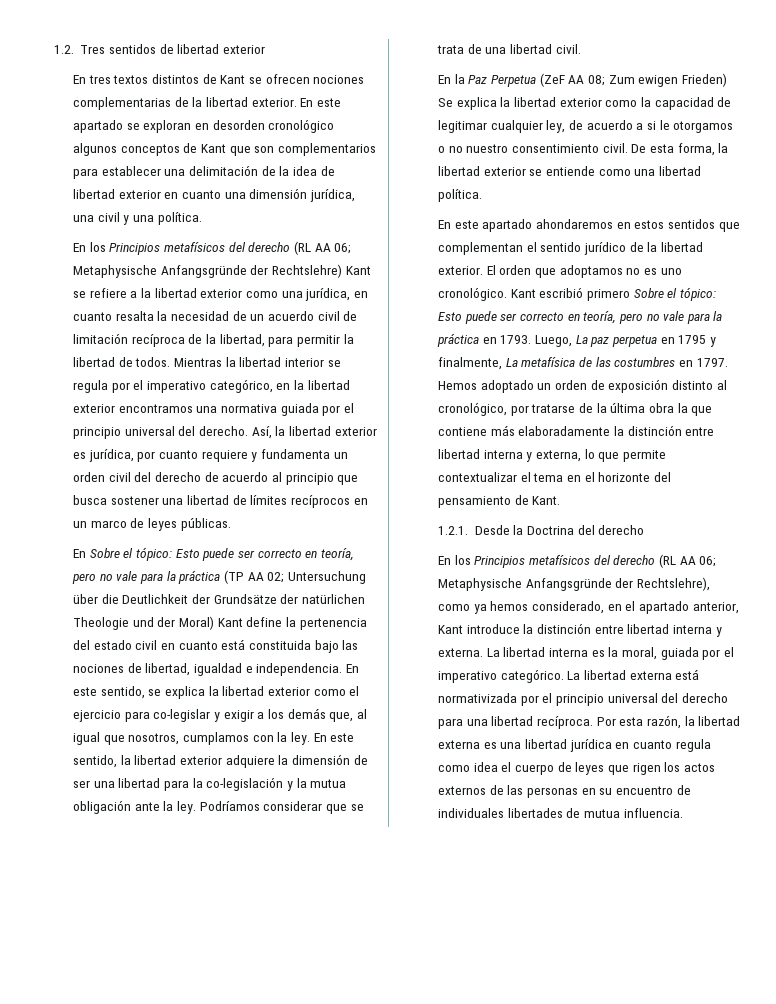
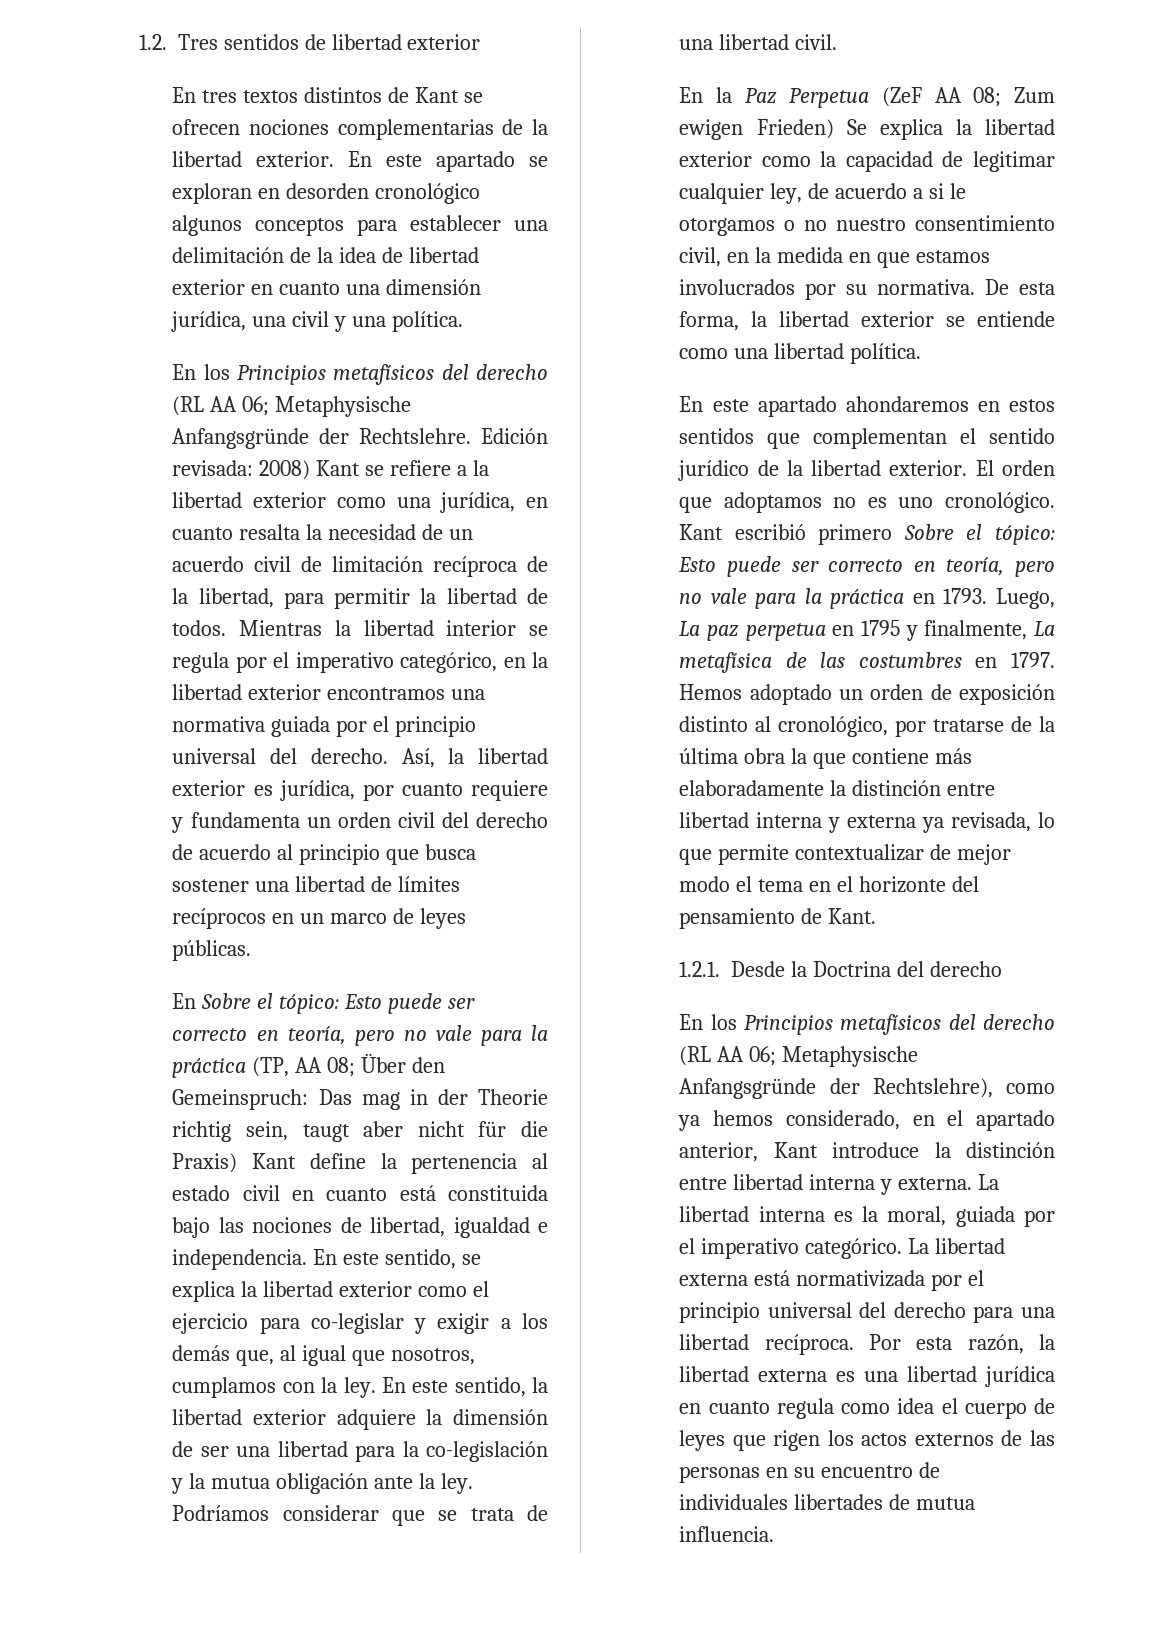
[183,143,376,156] de Kant que son complementarios -> (345, 227) none
[271,264,342,278] Rechtslehre) -> [359,428,548,444] [172,460,311,480] Rechtslehre. Edición revisada: 2008)
[223,570,366,584] [72,594,365,604] [72,616,214,630] (TP AA 02; Untersuchung über die Deutlichkeit der Grundsätze der natürlichen Theologie und der Moral) -> [252,1053,446,1077] [172,1089,548,1110] [172,1121,548,1142] [172,1153,238,1173] (TP, AA 08; Über den Gemeinspruch: Das mag in der Theorie richtig sein, taugt aber nicht für die Praxis)
[72,640,90,650] del -> [532,1153,548,1169] al
[602,143,628,153] civil. -> [679,247,991,268] [679,279,976,300] civil, en la medida en que estamos involucrados por su normativa.
[535,450,581,462] externa, -> [847,812,1032,833] externa ya revisada,
(517, 477) none -> [930,844,1012,865] [679,876,731,892] de mejor modo

